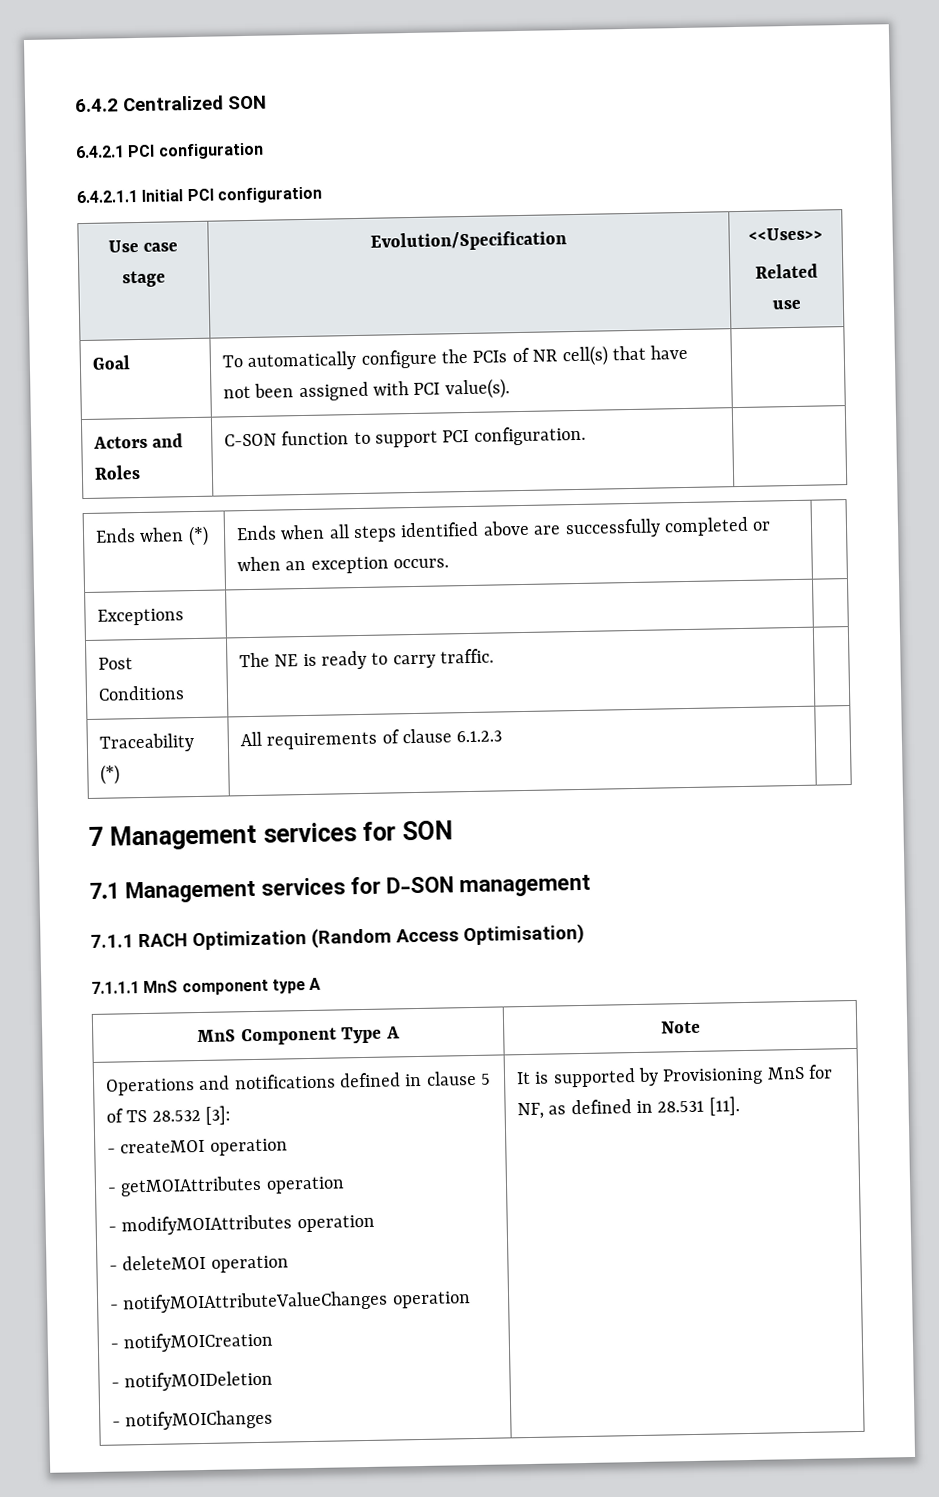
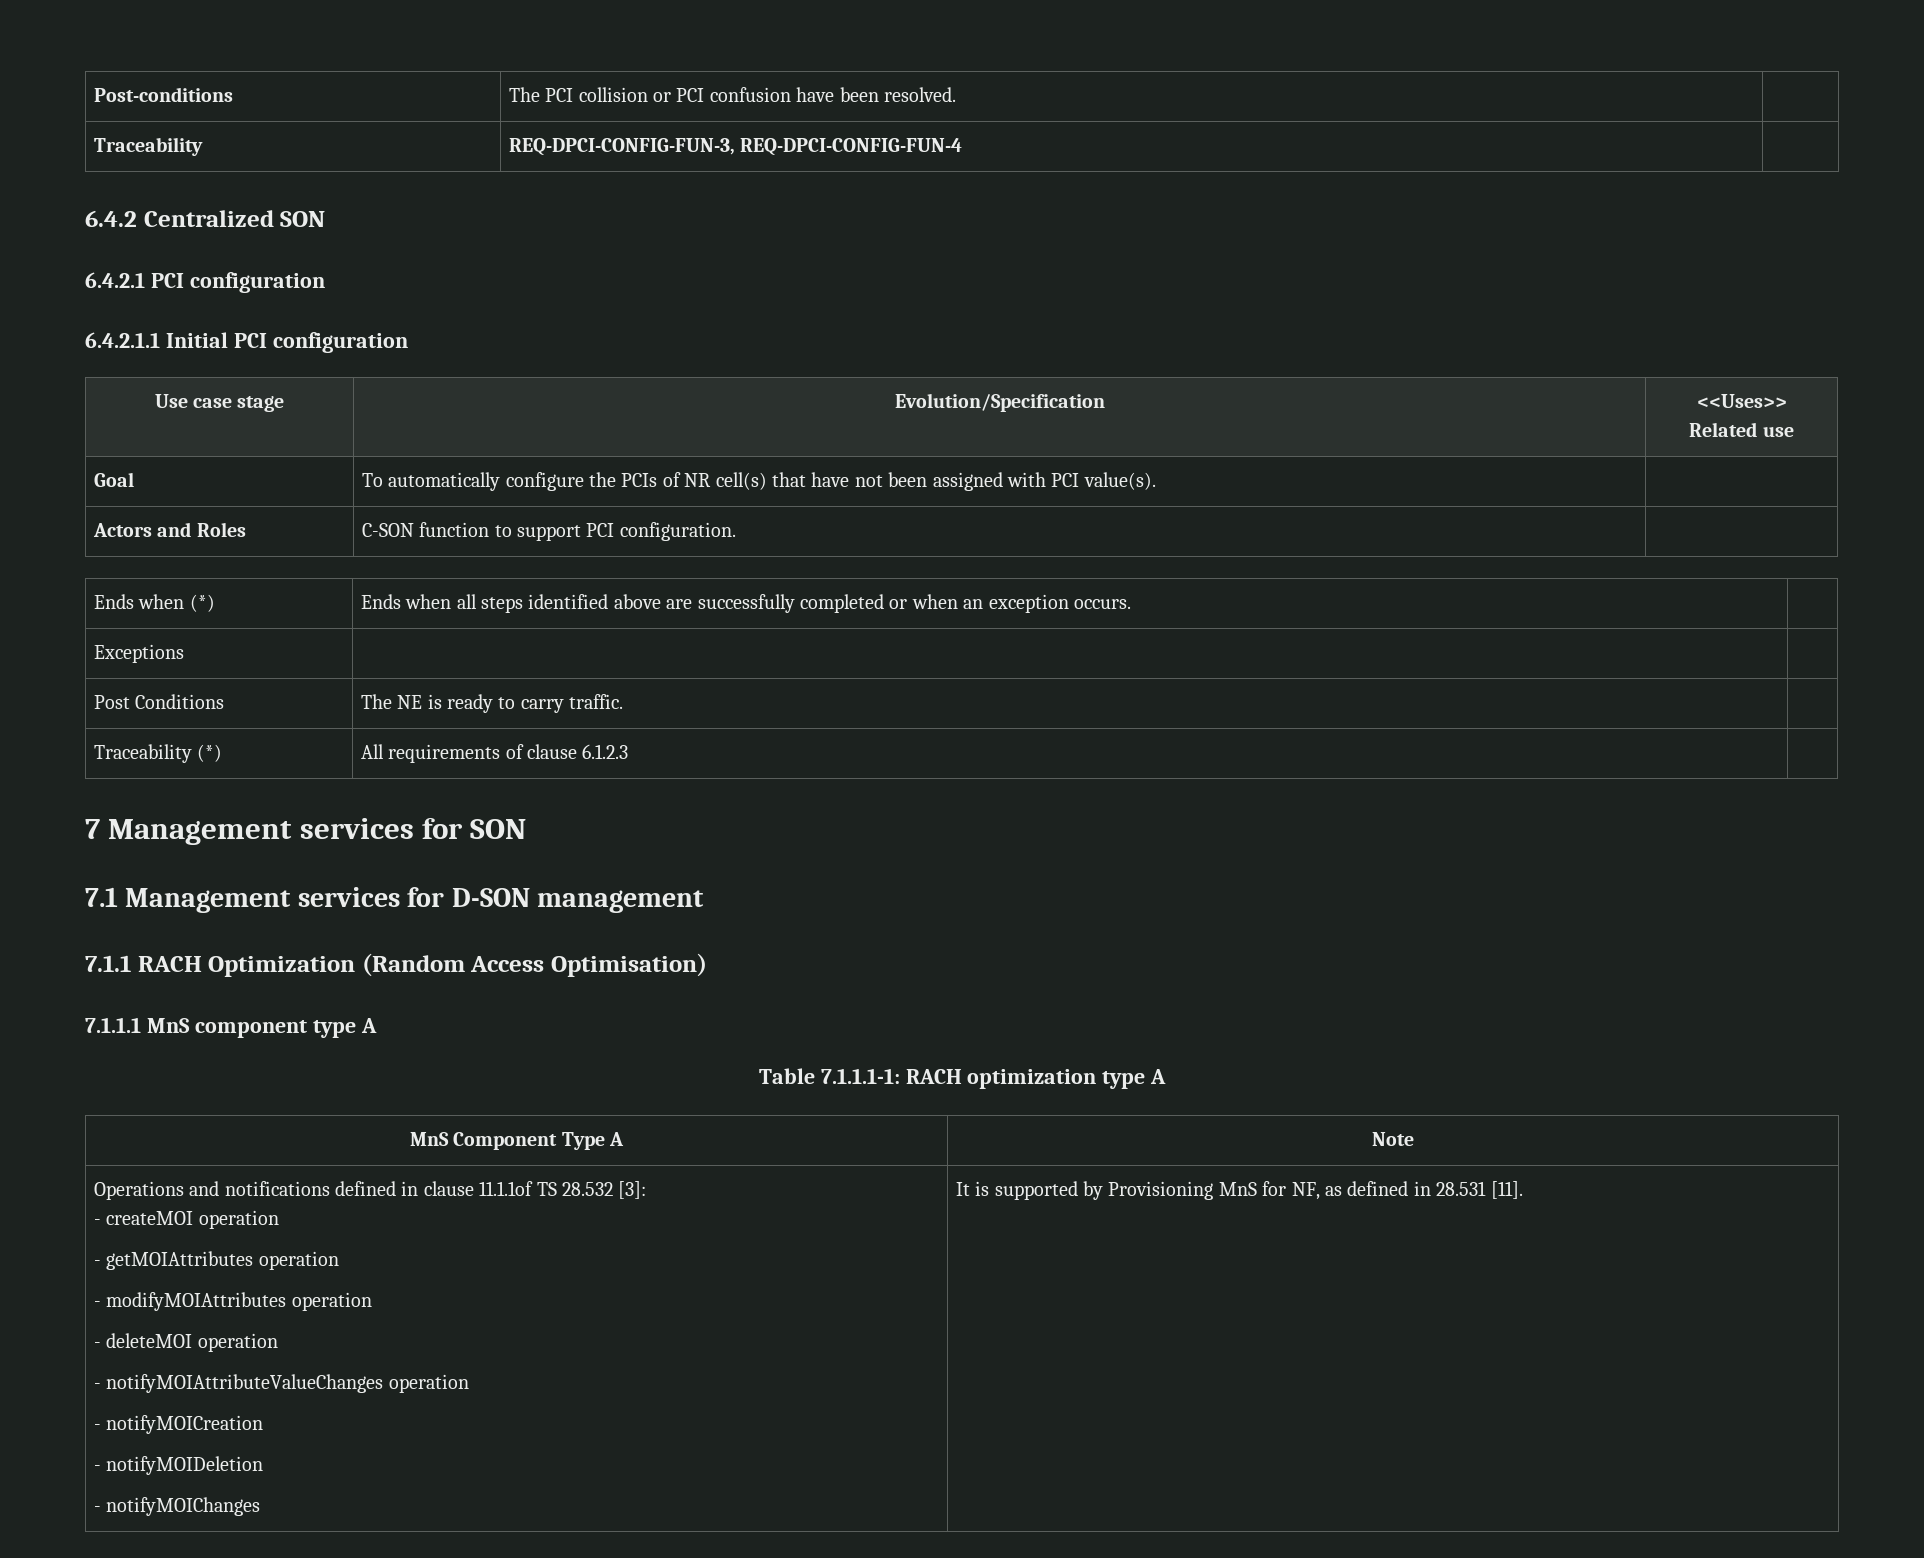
(75, 105) none -> [93,87,233,102] [508,87,957,102] [93,137,203,156] [508,138,963,156] Post-conditions | The PCI collision or PCI confusion have been resolved. | // Traceability | REQ-DPCI-CONFIG-FUN-3, REQ-DPCI-CONFIG-FUN-4 | //
(322, 983) none -> [758,1068,1167,1089] // Table 7.1.1.1-1: RACH optimization type A
[480,1073,492,1085] [105,1108,124,1123] 5 of -> [479,1181,534,1196] 11.1.1of

